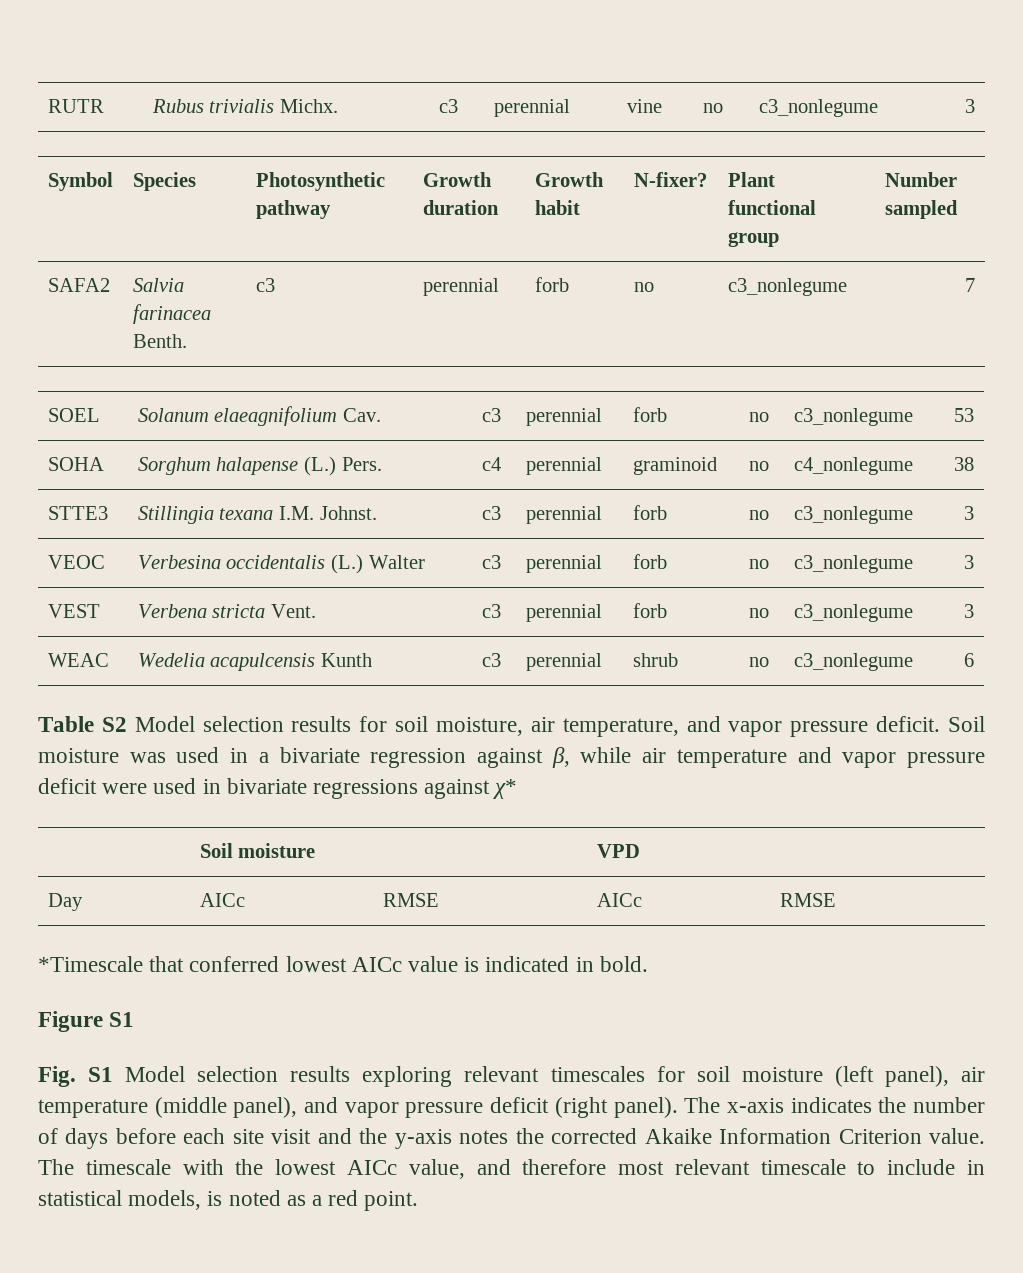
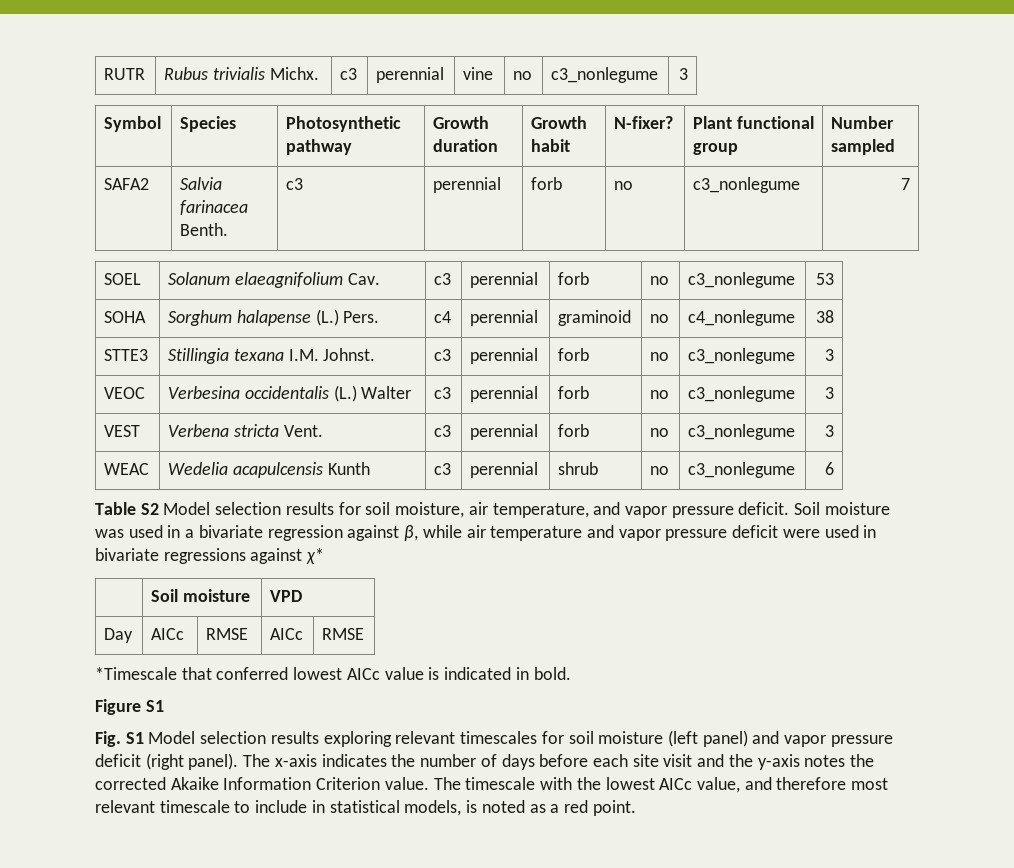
[884,1066,986,1087] [38,1097,298,1118] panel), air temperature (middle panel), -> [702,730,748,747] panel)

